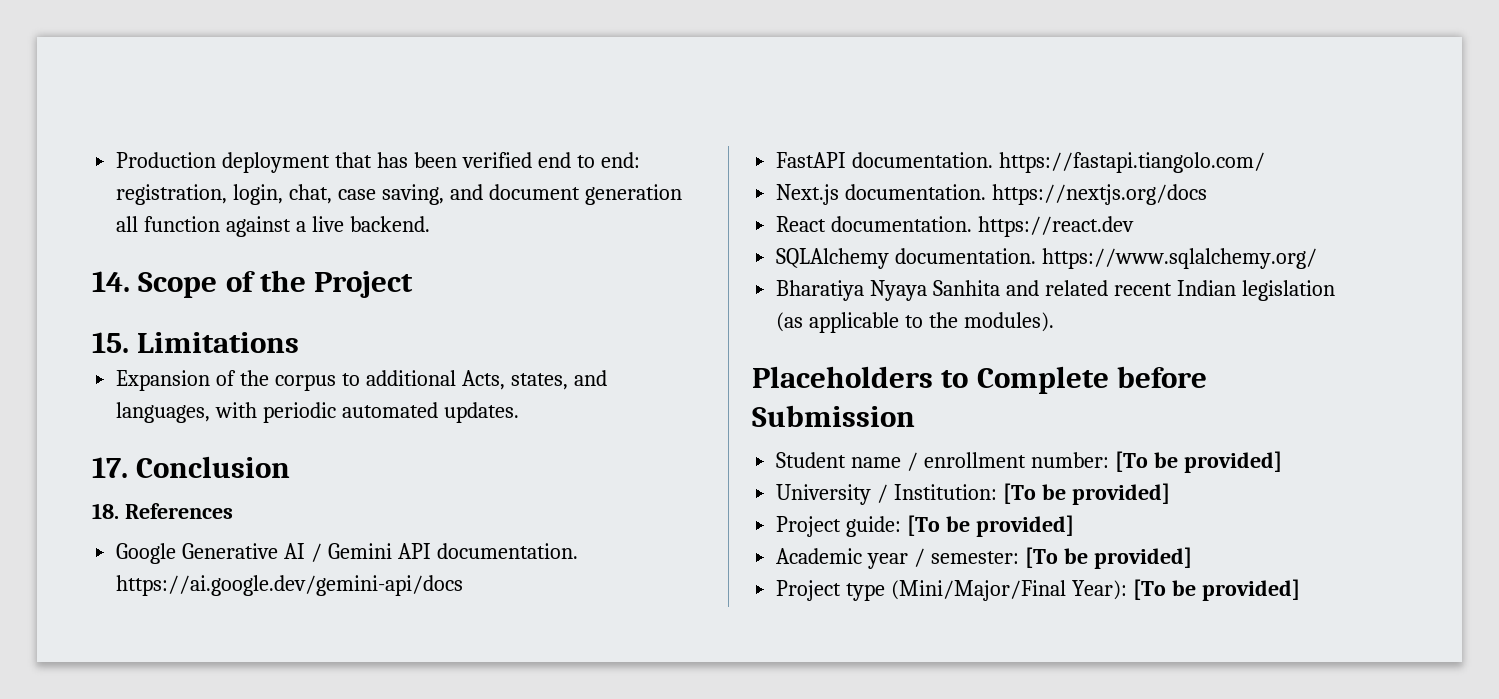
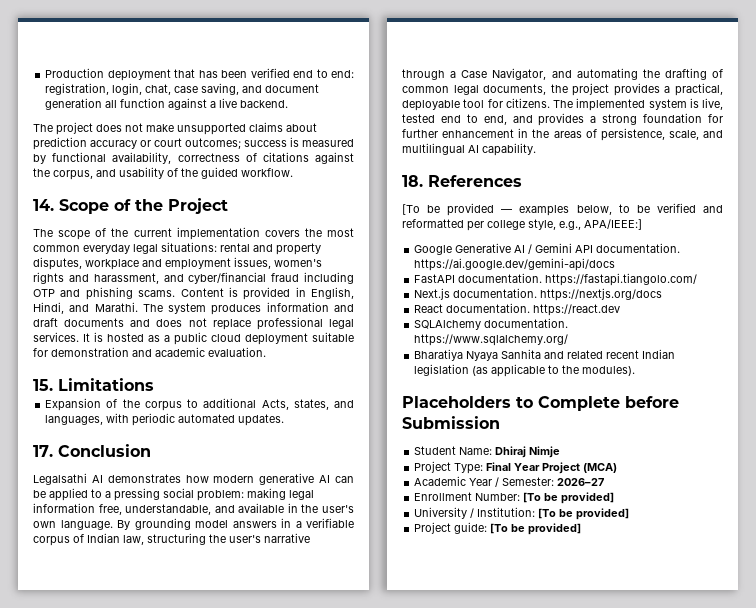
(430, 224) none -> [33,122,317,135] [33,137,354,150] [33,152,354,164] [33,167,293,180] // The project does not make unsupported claims about prediction accuracy or court outcomes; success is measured by functional availability, correctness of citations against the corpus, and usability of the guided workflow.
(414, 284) none -> [33,227,354,240] [33,242,321,255] [33,257,322,270] [33,272,354,284] [33,287,354,300] [33,302,354,315] [33,317,354,330] [33,332,354,345] [33,347,266,357] // The scope of the current implementation covers the most common everyday legal situations: rental and property disputes, workplace and employment issues, women's rights and harassment, and cyber/financial fraud including OTP and phishing scams. Content is provided in English, Hindi, and Marathi. The system produces information and draft documents and does not replace professional legal services. It is hosted as a public cloud deployment suitable for demonstration and academic evaluation.
[92,503,233,519] 18. References -> [33,473,354,485] [33,488,314,501] [33,503,354,515] [33,518,354,530] [33,533,310,546] [402,68,723,80] [402,83,723,96] [402,98,723,111] [402,113,723,126] [402,128,723,141] [402,143,536,156] [402,175,522,187] [402,203,723,216] [402,219,642,231] Legalsathi AI demonstrates how modern generative AI can be applied to a pressing social problem: making legal information free, understandable, and available in the user's own language. By grounding model answers in a verifiable corpus of Indian law, structuring the user's narrative through a Case Navigator, and automating the drafting of common legal documents, the project provides a practical, deployable tool for citizens. The implemented system is live, tested end to end, and provides a strong foundation for further enhancement in the areas of persistence, scale, and multilingual AI capability. // 18. References // [To be provided — examples below, to be verified and reformatted per college style, e.g., APA/IEEE:]
[851,452,1109,471] name / enrollment number: -> [459,446,561,458] [414,461,618,474] [414,476,605,487] [414,492,521,501] Name: Dhiraj Nimje // Project Type: Final Year Project (MCA) // Academic Year / Semester: 2026–27 // Enrollment Number:
[776,547,1192,569] [776,579,1300,601] // Academic year / semester: [To be provided] // Project type (Mini/Major/Final Year): [To be provided] -> (582, 529) none

